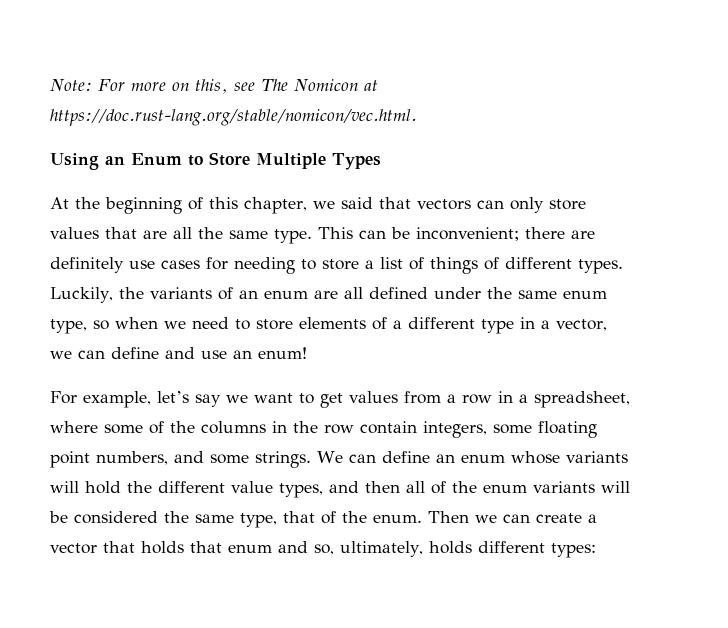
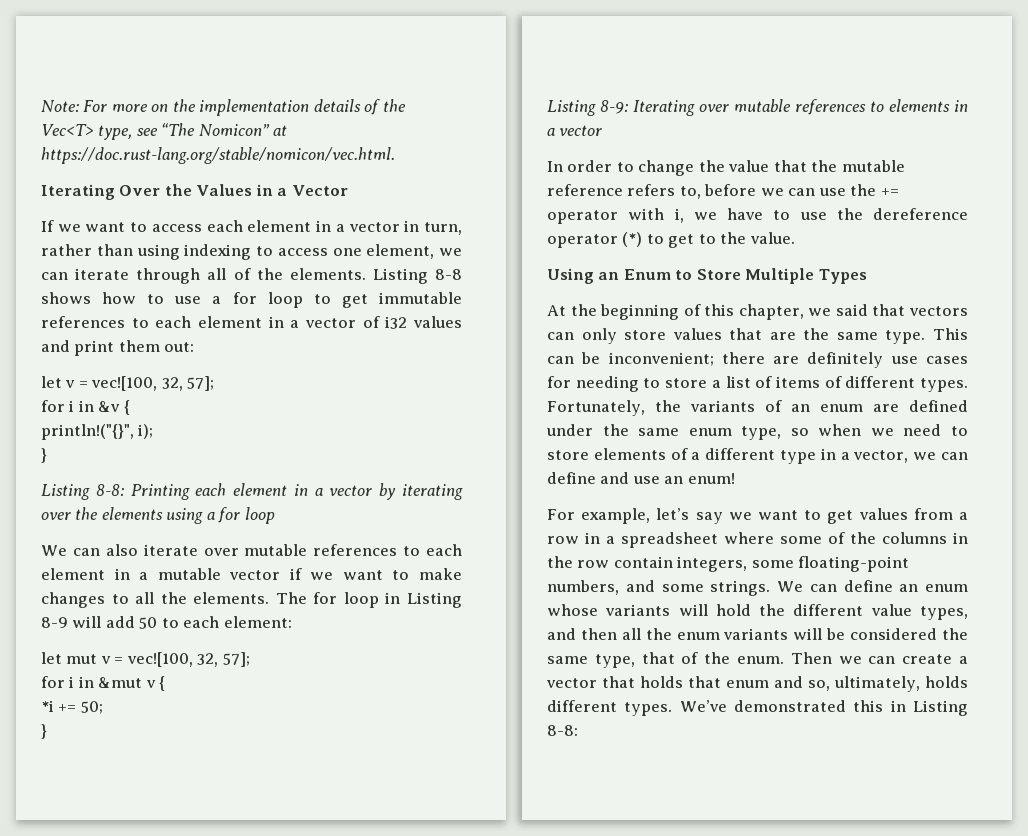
[195,79,378,94] [50,109,417,126] this, see The Nomicon at https://doc.rust-lang.org/stable/nomicon/vec.html. -> [172,99,406,116] [41,123,288,140] [41,147,395,164] [41,184,348,200] [41,220,463,235] [41,244,462,260] [41,268,462,284] [41,292,462,308] [41,316,463,329] [41,340,195,356] [41,376,215,391] [41,400,130,415] [41,424,154,440] [41,448,47,463] [41,483,463,500] [41,507,275,524] [41,544,462,556] [41,568,462,580] [41,592,462,608] [41,616,292,629] [41,652,250,667] [41,676,166,691] [41,700,103,714] [41,724,47,739] [547,99,968,116] [547,125,603,136] [547,160,905,176] [547,184,899,199] [547,208,968,224] [547,232,795,248] the implementation details of the Vec<T> type, see “The Nomicon” at https://doc.rust-lang.org/stable/nomicon/vec.html. // Iterating Over the Values in a Vector // If we want to access each element in a vector in turn, rather than using indexing to access one element, we can iterate through all of the elements. Listing 8-8 shows how to use a for loop to get immutable references to each element in a vector of i32 values and print them out: // let v = vec![100, 32, 57]; // for i in &v { // println!("{}", i); // } // Listing 8-8: Printing each element in a vector by iterating over the elements using a for loop // We can also iterate over mutable references to each element in a mutable vector if we want to make changes to all the elements. The for loop in Listing 8-9 will add 50 to each element: // let mut v = vec![100, 32, 57]; // for i in &mut v { // *i += 50; // } // Listing 8-9: Iterating over mutable references to elements in a vector // In order to change the value that the mutable reference refers to, before we can use the += operator with i, we have to use the dereference operator (*) to get to the value.
[173,227,192,239] all -> (796, 336) none
[430,257,478,274] things -> [775,376,820,388] items
[50,287,113,303] Luckily, -> [547,400,645,416] Fortunately,
[343,287,363,299] all -> (899, 408) none
[534,391,630,408] spreadsheet, -> [621,532,718,548] spreadsheet
[538,421,597,438] [50,451,90,468] floating point -> [798,556,910,572] floating-point
[431,481,446,494] of -> (641, 634) none
[550,543,596,558] types: -> [624,700,968,716] [547,725,578,736] types. We’ve demonstrated this in Listing 8-8:

